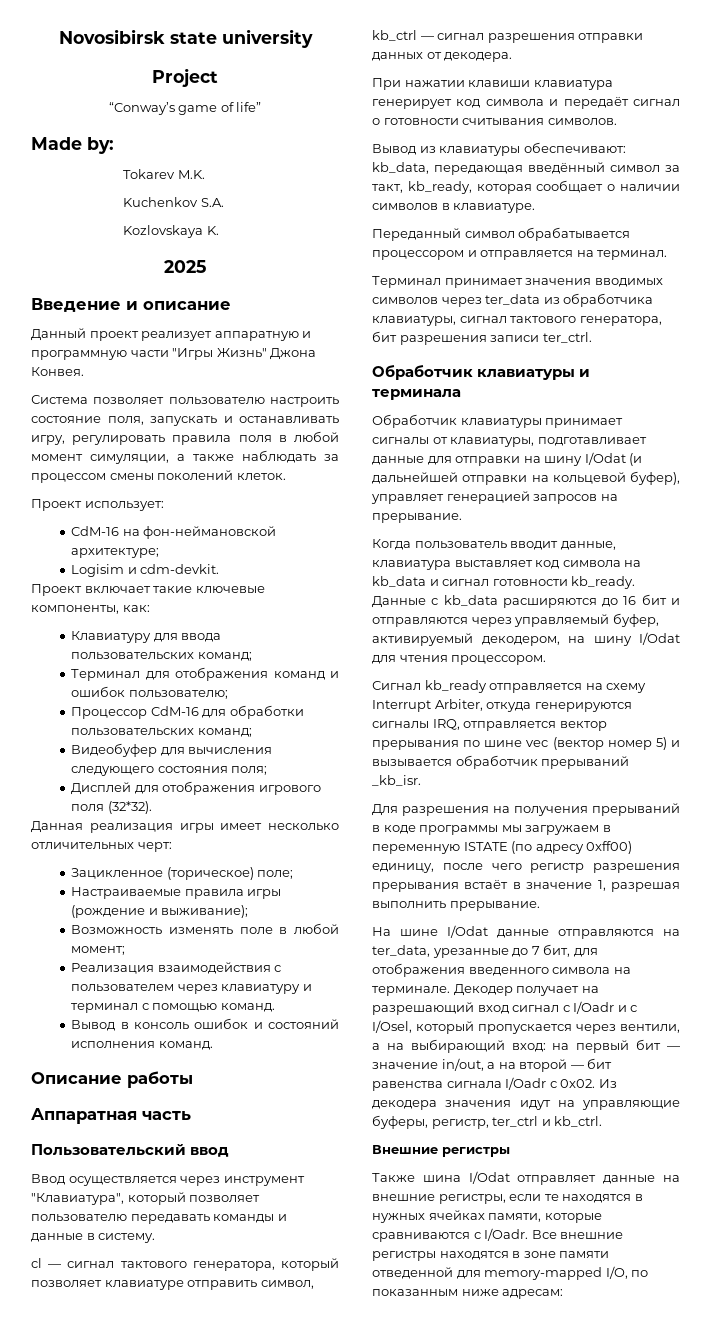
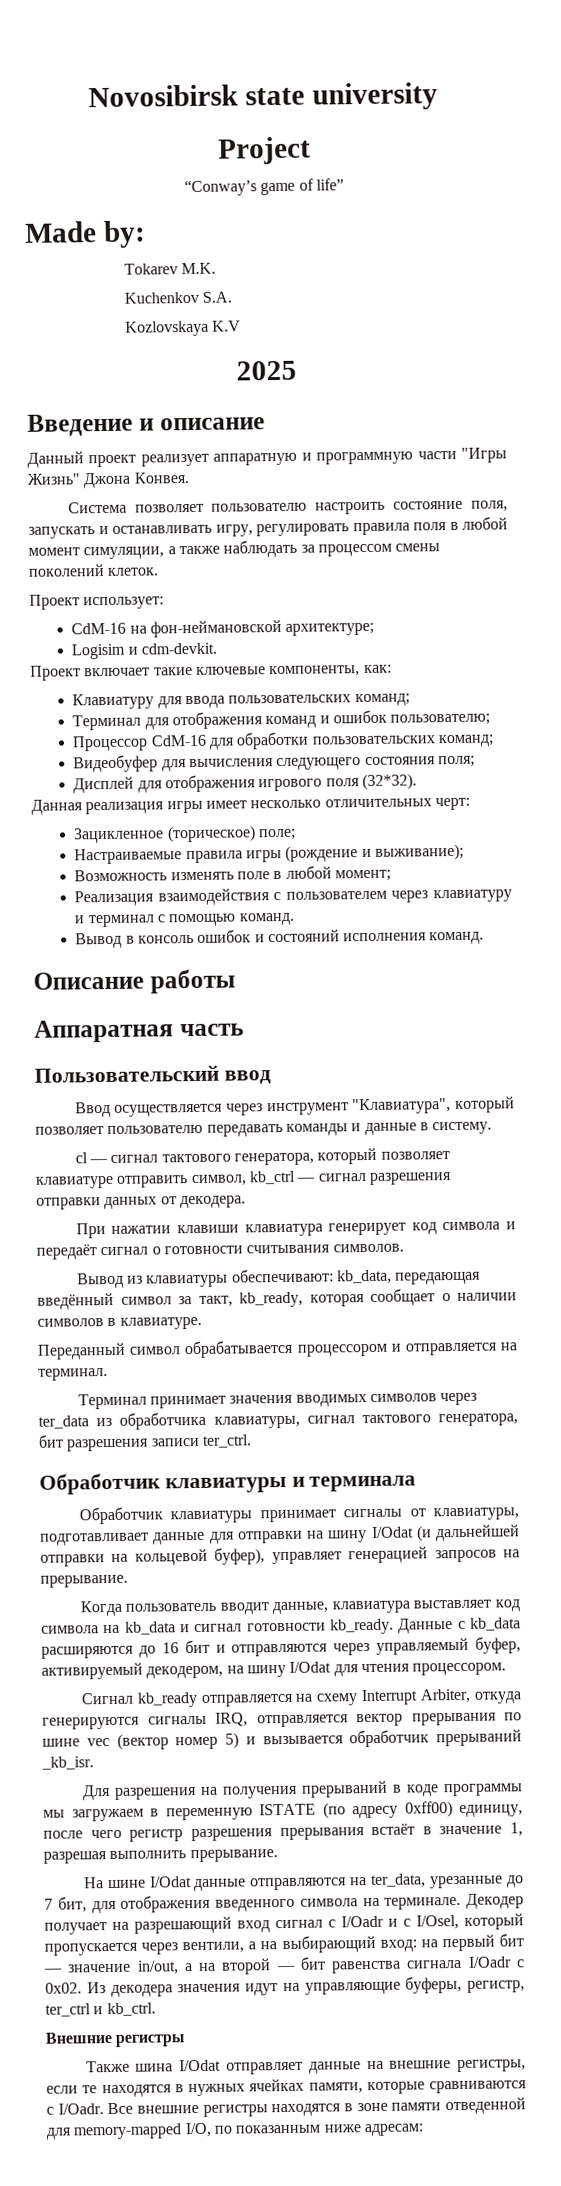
[206,226,219,235] K. -> [211,320,241,332] K.V

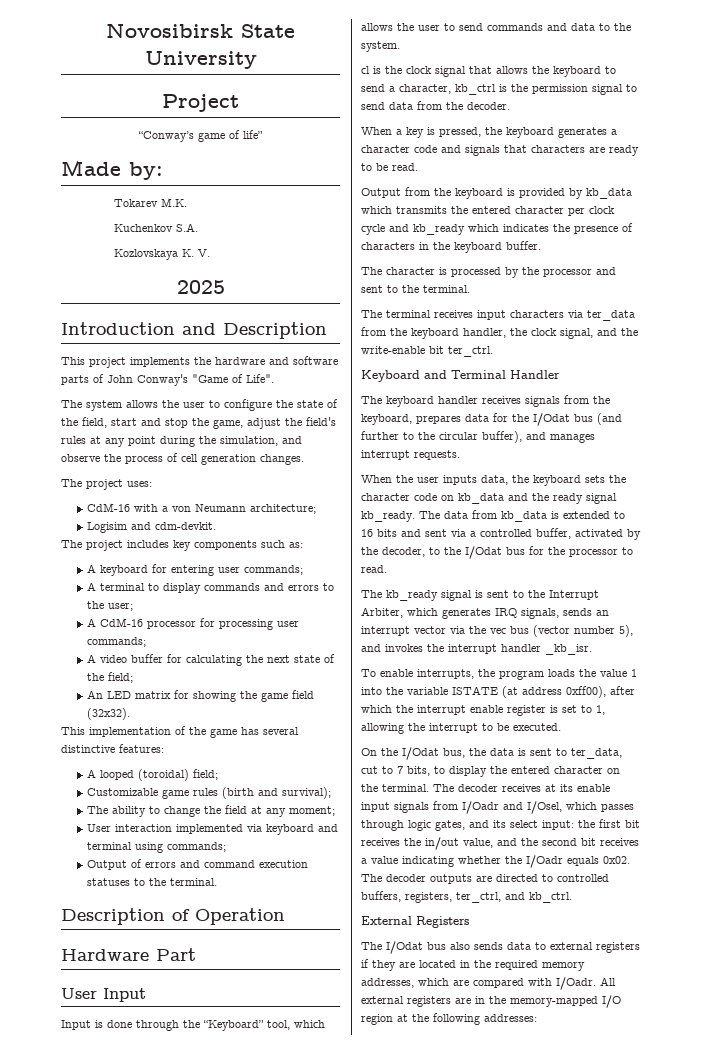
[245,82,438,111] state university -> [241,24,295,38] [144,51,257,69] State University
[211,320,241,332] K.V -> [182,249,211,257] K. V.
[27,413,265,437] [27,447,508,468] [27,472,189,489] [67,500,508,515] [28,516,508,539] [28,539,441,560] [28,563,160,577] [29,594,165,610] [71,619,375,638] Введение и описание // Данный проект реализует аппаратную и программную части "Игры Жизнь" Джона Конвея. // Система позволяет пользователю настроить состояние поля, запускать и останавливать игру, регулировать правила поля в любой момент симуляции, а также наблюдать за процессом смены поколений клеток. // Проект использует: // CdM-16 на фон-неймановской архитектуре; -> [61,322,327,339] [61,356,338,368] [61,374,274,386] [61,399,338,411] [61,417,336,429] [61,436,302,447] [61,453,304,465] [61,479,152,490] [87,503,317,514] Introduction and Description // This project implements the hardware and software parts of John Conway's "Game of Life". // The system allows the user to configure the state of the field, start and stop the game, adjust the field's rules at any point during the simulation, and observe the process of cell generation changes. // The project uses: // CdM-16 with a von Neumann architecture;
[127,646,138,655] и -> [131,522,152,530] and
[30,664,392,681] [72,693,410,710] [72,709,491,731] [72,731,494,752] [73,754,475,773] [73,773,417,794] [31,797,470,815] [73,825,296,844] [74,843,464,865] [74,865,391,882] [74,888,513,907] [74,912,295,928] [75,929,485,949] [33,968,236,994] [34,1019,244,1043] [34,1065,271,1085] [74,1096,516,1118] [35,1121,493,1137] [74,1147,450,1166] [35,1170,452,1189] [36,1195,246,1210] [75,1221,516,1239] [36,1243,404,1260] [76,1268,482,1289] [37,1288,517,1310] [37,1316,202,1330] [37,1339,518,1360] [38,1368,108,1381] [77,1392,478,1410] [38,1411,519,1430] [38,1434,252,1452] [39,1472,417,1495] [78,1506,520,1525] [40,1524,520,1546] [40,1546,521,1567] [40,1574,128,1588] [79,1599,521,1617] [41,1617,521,1635] [41,1636,521,1659] [41,1661,507,1680] [80,1688,523,1708] [42,1712,522,1730] [42,1729,522,1750] [41,1756,94,1770] [81,1780,523,1801] [43,1801,523,1822] [43,1822,523,1842] [43,1849,278,1864] [83,1873,524,1892] [44,1893,524,1914] [44,1913,524,1935] [44,1933,524,1956] [44,1956,525,1975] [45,1975,525,1998] [45,2002,156,2017] [45,2032,186,2047] [85,2059,526,2075] [46,2078,527,2098] [46,2097,527,2117] [46,2122,424,2140] Проект включает такие ключевые компоненты, как: // Клавиатуру для ввода пользовательских команд; // Терминал для отображения команд и ошибок пользователю; // Процессор CdM-16 для обработки пользовательских команд; // Видеобуфер для вычисления следующего состояния поля; // Дисплей для отображения игрового поля (32*32). // Данная реализация игры имеет несколько отличительных черт: // Зацикленное (торическое) поле; // Настраиваемые правила игры (рождение и выживание); // Возможность изменять поле в любой момент; // Реализация взаимодействия с пользователем через клавиатуру и терминал с помощью команд. // Вывод в консоль ошибок и состояний исполнения команд. // Описание работы // Аппаратная часть // Пользовательский ввод // Ввод осуществляется через инструмент "Клавиатура", который позволяет пользователю передавать команды и данные в систему. // cl — сигнал тактового генератора, который позволяет клавиатуре отправить символ, kb_ctrl — сигнал разрешения отправки данных от декодера. // При нажатии клавиши клавиатура генерирует код символа и передаёт сигнал о готовности считывания символов. // Вывод из клавиатуры обеспечивают: kb_data, передающая введённый символ за такт, kb_ready, которая сообщает о наличии символов в клавиатуре. // Переданный символ обрабатывается процессором и отправляется на терминал. // Терминал принимает значения вводимых символов через ter_data из обработчика клавиатуры, сигнал тактового генератора, бит разрешения записи ter_ctrl. // Обработчик клавиатуры и терминала // Обработчик клавиатуры принимает сигналы от клавиатуры, подготавливает данные для отправки на шину I/Odat (и дальнейшей отправки на кольцевой буфер), управляет генерацией запросов на прерывание. // Когда пользователь вводит данные, клавиатура выставляет код символа на kb_data и сигнал готовности kb_ready. Данные с kb_data расширяются до 16 бит и отправляются через управляемый буфер, активируемый декодером, на шину I/Odat для чтения процессором. // Сигнал kb_ready отправляется на схему Interrupt Arbiter, откуда генерируются сигналы IRQ, отправляется вектор прерывания по шине vec (вектор номер 5) и вызывается обработчик прерываний _kb_isr. // Для разрешения на получения прерываний в коде программы мы загружаем в переменную ISTATE (по адресу 0xff00) единицу, после чего регистр разрешения прерывания встаёт в значение 1, разрешая выполнить прерывание. // На шине I/Odat данные отправляются на ter_data, урезанные до 7 бит, для отображения введенного символа на терминале. Декодер получает на разрешающий вход сигнал с I/Oadr и с I/Osel, который пропускается через вентили, а на выбирающий вход: на первый бит — значение in/out, а на второй — бит равенства сигнала I/Oadr с 0x02. Из декодера значения идут на управляющие буферы, регистр, ter_ctrl и kb_ctrl. // Внешние регистры // Также шина I/Odat отправляет данные на внешние регистры, если те находятся в нужных ячейках памяти, которые сравниваются с I/Oadr. Все внешние регистры находятся в зоне памяти отведенной для memory-mapped I/O, по показанным ниже адресам: -> [61,540,303,551] [87,564,304,576] [87,582,335,594] [87,601,134,611] [87,618,300,630] [87,637,147,647] [87,654,336,666] [87,672,134,683] [87,690,315,702] [87,708,131,720] [61,726,299,738] [61,744,164,753] [87,769,219,781] [87,787,332,799] [87,805,336,817] [87,824,339,835] [87,842,227,853] [87,859,309,870] [87,878,218,886] [61,908,285,925] [61,948,196,961] [61,988,146,1002] [61,1020,325,1031] [361,23,631,31] [361,41,400,52] [361,66,616,77] [361,84,637,95] [361,101,510,110] [361,127,617,138] [361,145,639,156] [361,163,418,171] [361,187,632,199] [361,206,615,216] [361,223,633,235] [361,241,541,253] [361,267,616,278] [361,285,470,293] [361,310,635,321] [361,327,638,339] [361,346,493,357] [361,370,560,382] [361,395,610,407] [361,413,622,426] [361,431,595,443] [361,450,460,460] [361,475,626,486] [361,493,617,504] [361,510,625,522] [361,528,641,540] [361,546,633,559] [361,565,387,573] [361,590,599,601] [361,607,609,619] [361,625,633,637] [361,644,592,655] [361,669,637,680] [361,686,635,698] [361,705,605,716] [361,723,561,734] [361,747,622,760] [361,766,620,777] [361,784,610,792] [361,801,634,814] [361,819,640,831] [361,837,639,850] [361,855,630,868] [361,874,609,884] [361,891,572,903] [361,916,469,928] [361,941,640,954] [361,959,585,971] [361,977,616,990] [361,995,621,1008] [361,1013,537,1025] The project includes key components such as: // A keyboard for entering user commands; // A terminal to display commands and errors to the user; // A CdM-16 processor for processing user commands; // A video buffer for calculating the next state of the field; // An LED matrix for showing the game field (32x32). // This implementation of the game has several distinctive features: // A looped (toroidal) field; // Customizable game rules (birth and survival); // The ability to change the field at any moment; // User interaction implemented via keyboard and terminal using commands; // Output of errors and command execution statuses to the terminal. // Description of Operation // Hardware Part // User Input // Input is done through the “Keyboard” tool, which allows the user to send commands and data to the system. // cl is the clock signal that allows the keyboard to send a character, kb_ctrl is the permission signal to send data from the decoder. // When a key is pressed, the keyboard generates a character code and signals that characters are ready to be read. // Output from the keyboard is provided by kb_data which transmits the entered character per clock cycle and kb_ready which indicates the presence of characters in the keyboard buffer. // The character is processed by the processor and sent to the terminal. // The terminal receives input characters via ter_data from the keyboard handler, the clock signal, and the write-enable bit ter_ctrl. // Keyboard and Terminal Handler // The keyboard handler receives signals from the keyboard, prepares data for the I/Odat bus (and further to the circular buffer), and manages interrupt requests. // When the user inputs data, the keyboard sets the character code on kb_data and the ready signal kb_ready. The data from kb_data is extended to 16 bits and sent via a controlled buffer, activated by the decoder, to the I/Odat bus for the processor to read. // The kb_ready signal is sent to the Interrupt Arbiter, which generates IRQ signals, sends an interrupt vector via the vec bus (vector number 5), and invokes the interrupt handler _kb_isr. // To enable interrupts, the program loads the value 1 into the variable ISTATE (at address 0xff00), after which the interrupt enable register is set to 1, allowing the interrupt to be executed. // On the I/Odat bus, the data is sent to ter_data, cut to 7 bits, to display the entered character on the terminal. The decoder receives at its enable input signals from I/Oadr and I/Osel, which passes through logic gates, and its select input: the first bit receives the in/out value, and the second bit receives a value indicating whether the I/Oadr equals 0x02. The decoder outputs are directed to controlled buffers, registers, ter_ctrl, and kb_ctrl. // External Registers // The I/Odat bus also sends data to external registers if they are located in the required memory addresses, which are compared with I/Oadr. All external registers are in the memory-mapped I/O region at the following addresses:

